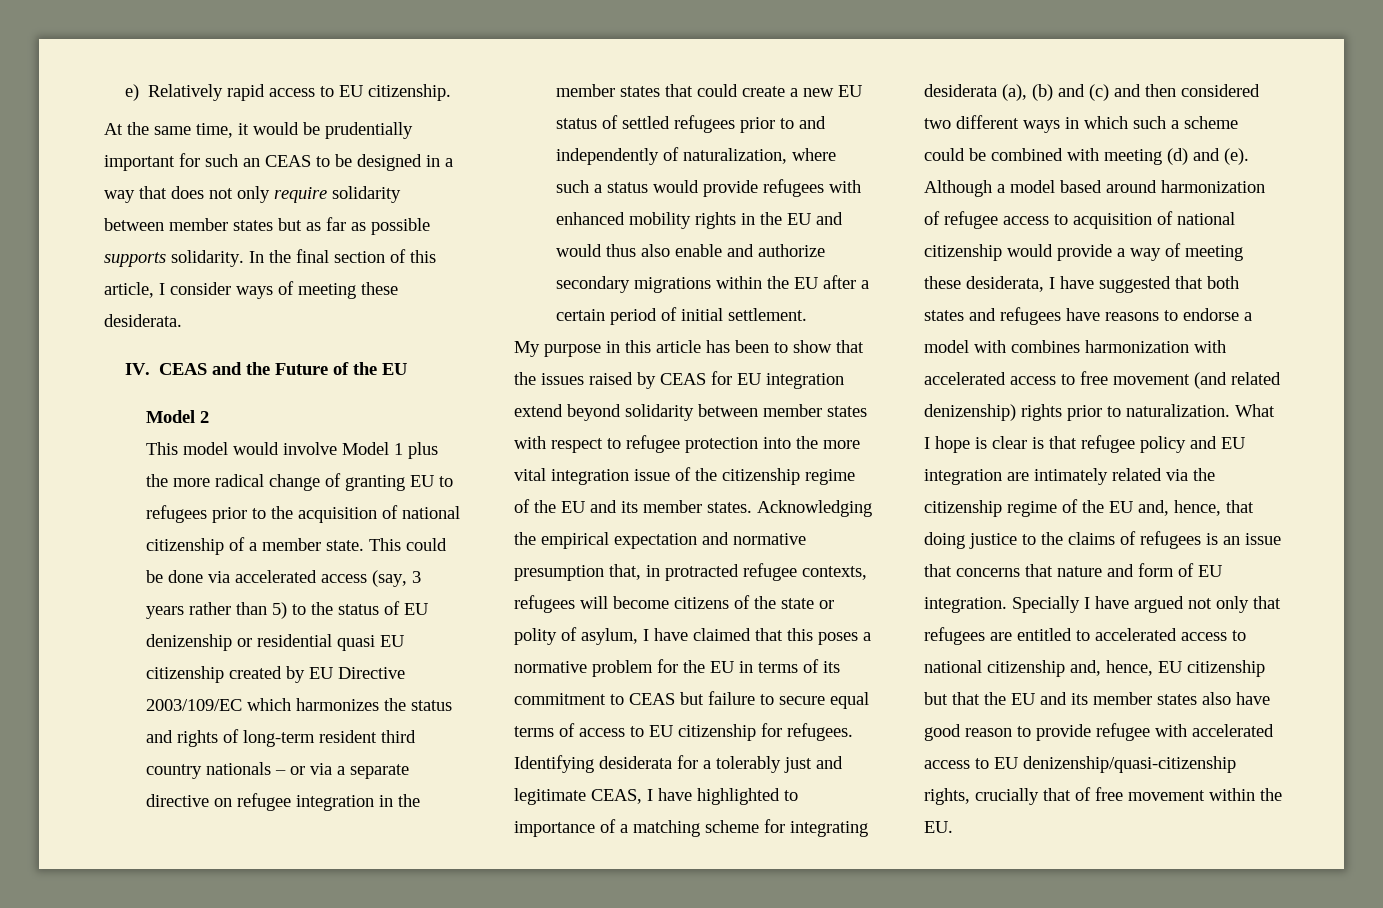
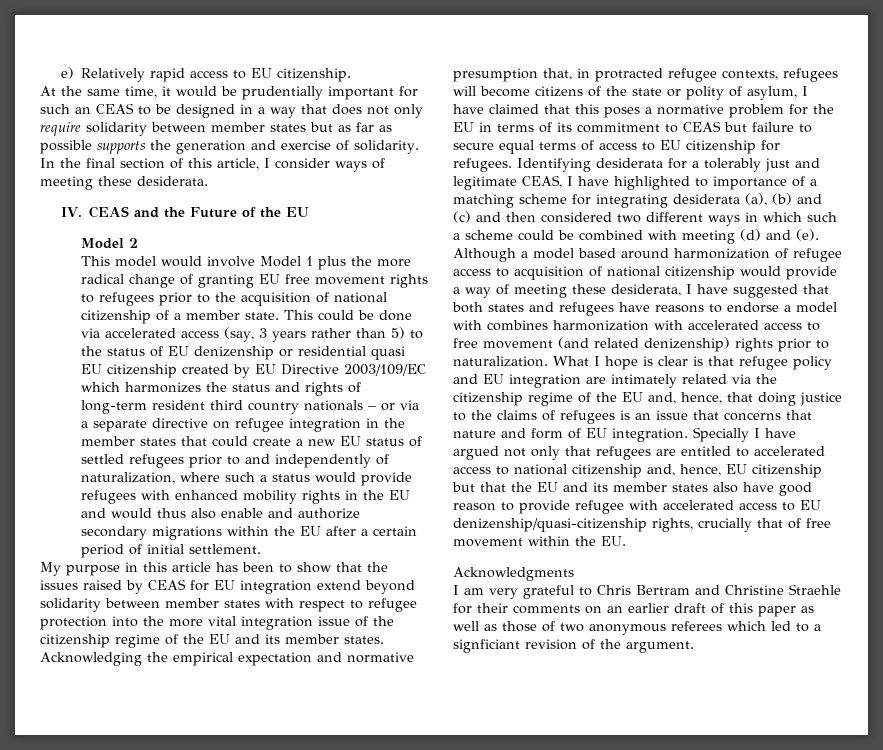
(166, 259) none -> [150,140,349,154] the generation and exercise of
(435, 481) none -> [285,274,429,288] free movement rights
(953, 827) none -> [453,567,574,581] [453,584,841,599] [453,603,814,617] [453,621,821,635] [453,639,694,653] // Acknowledgments // I am very grateful to Chris Bertram and Christine Straehle for their comments on an earlier draft of this paper as well as those of two anonymous referees which led to a signficiant revision of the argument.

